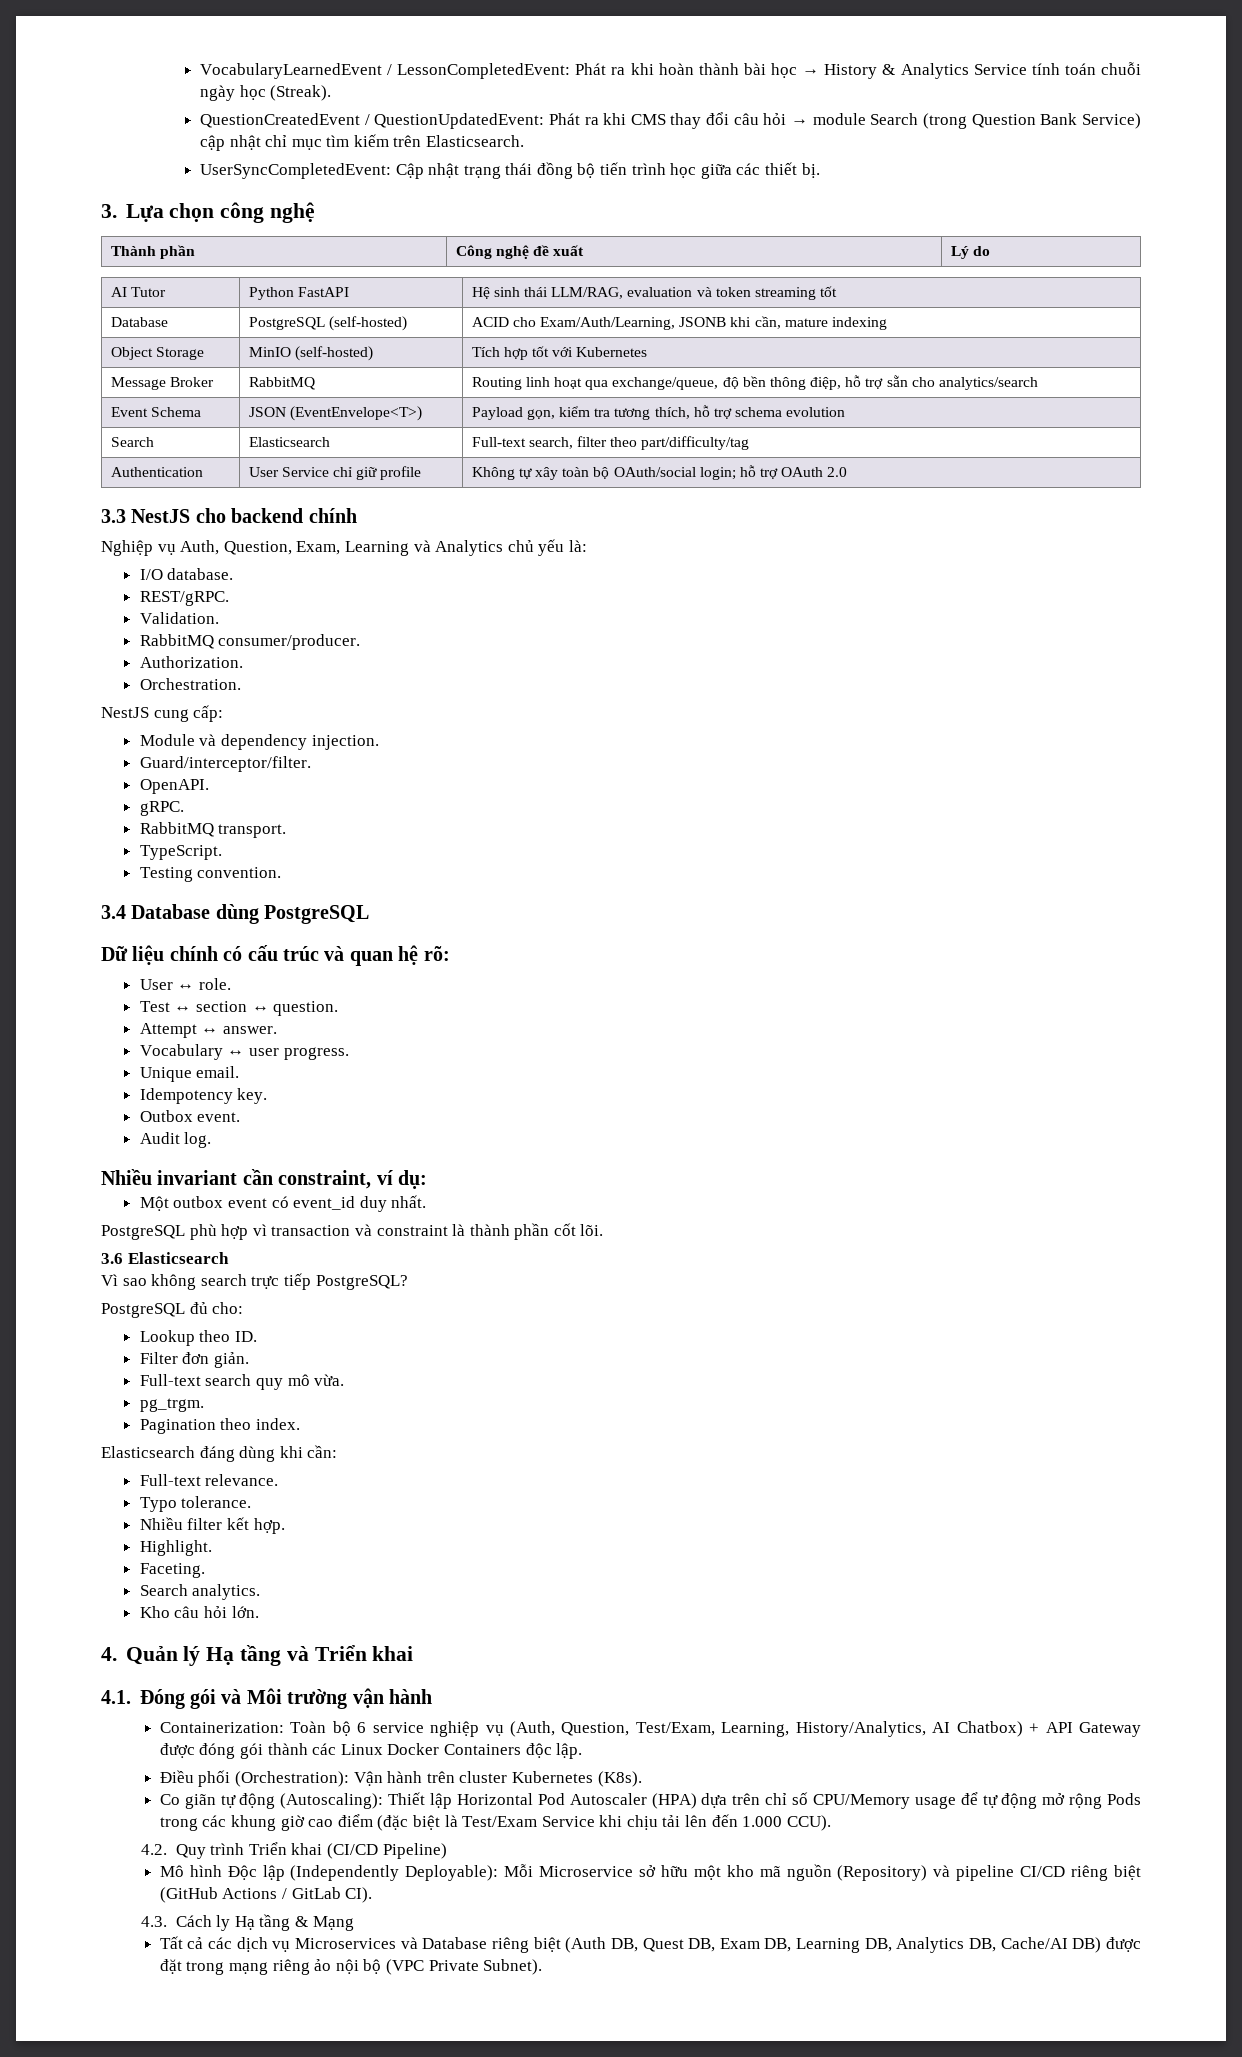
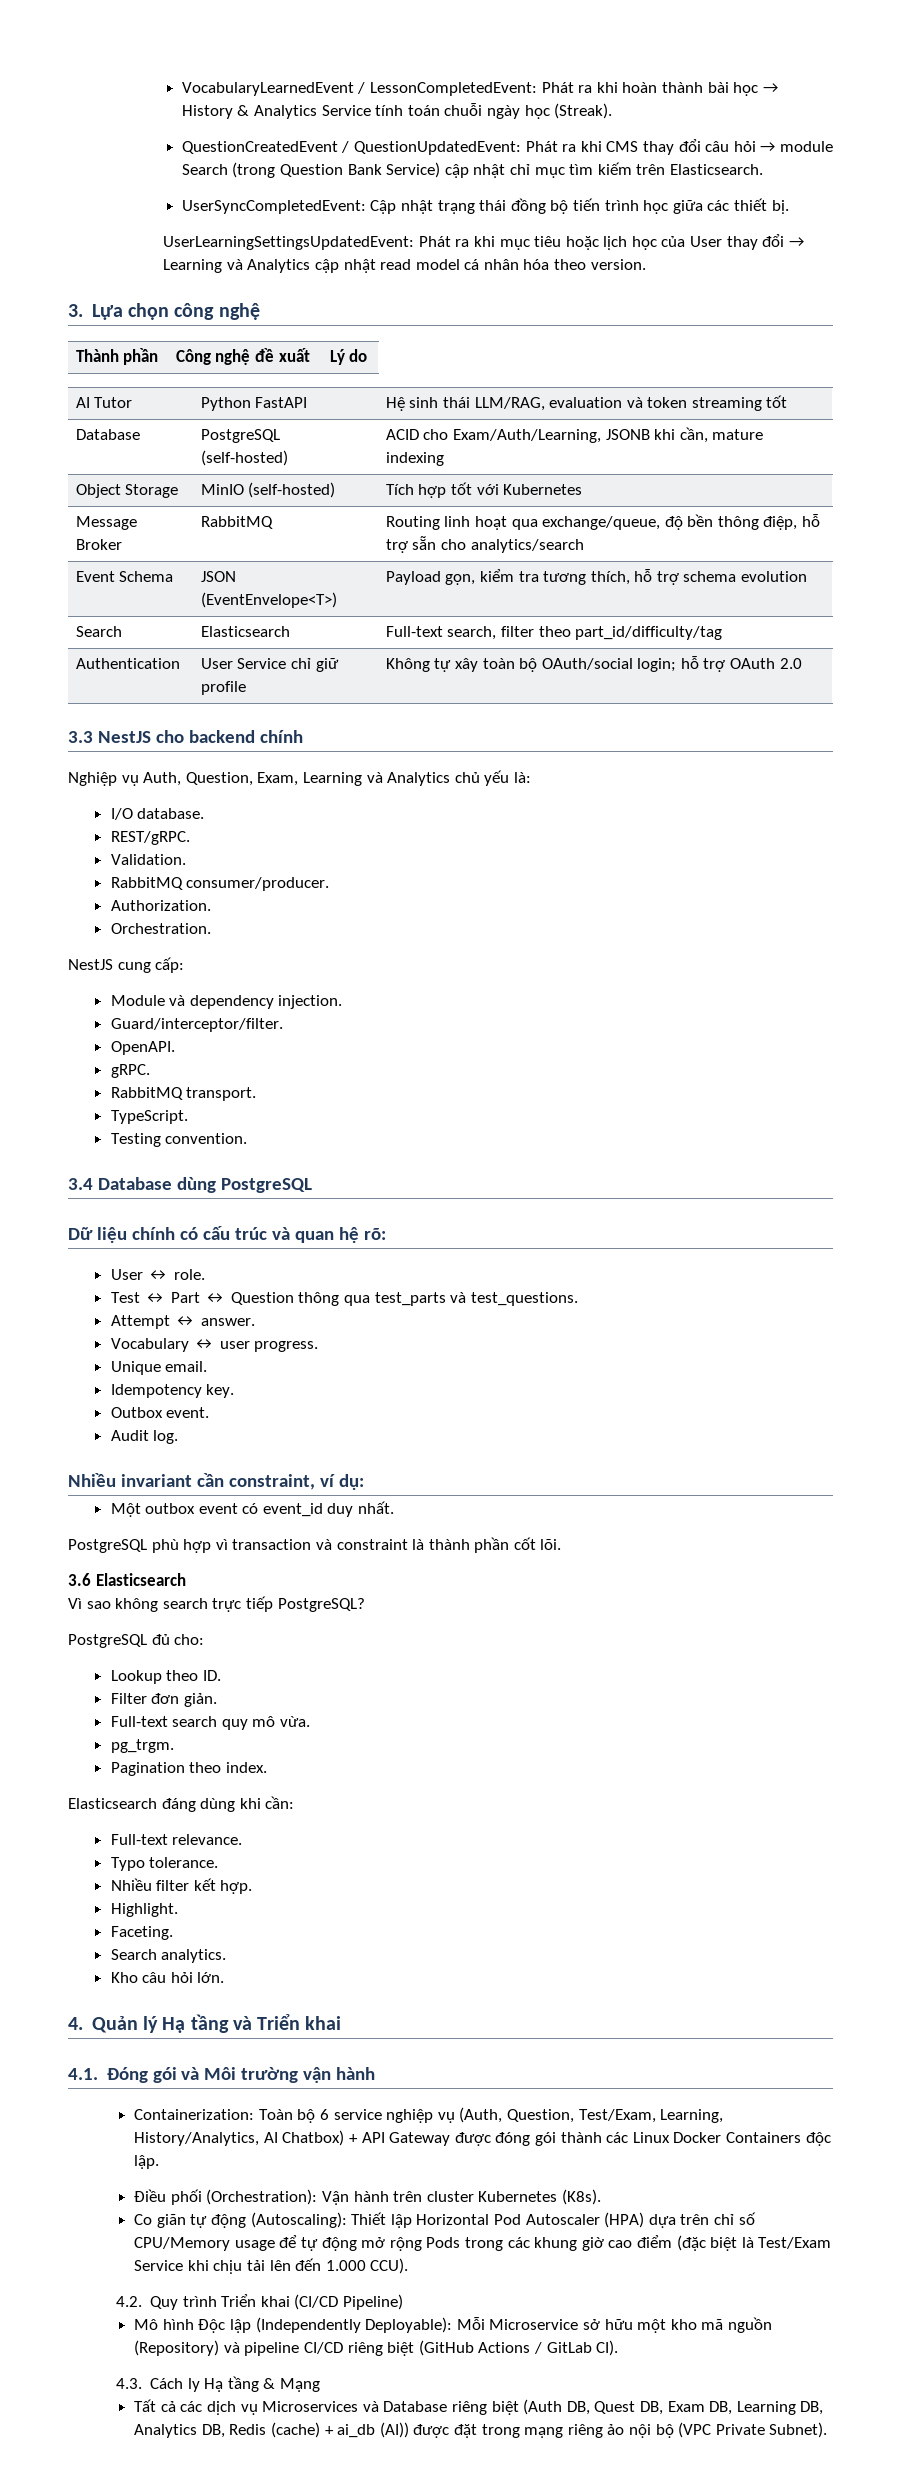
(820, 170) none -> [163,234,804,250] [163,259,646,273] // UserLearningSettingsUpdatedEvent: Phát ra khi mục tiêu hoặc lịch học của User thay đổi → Learning và Analytics cập nhật read model cá nhân hóa theo version.
[641,436,750,450] part/difficulty/tag -> [575,626,723,640] part_id/difficulty/tag
[195,1001,339,1016] section ↔ question. -> [170,1292,578,1306] Part ↔ Question thông qua test_parts và test_questions.
[1000,1937,1102,1953] Cache/AI DB) -> [229,2422,409,2438] Redis (cache) + ai_db (AI))

